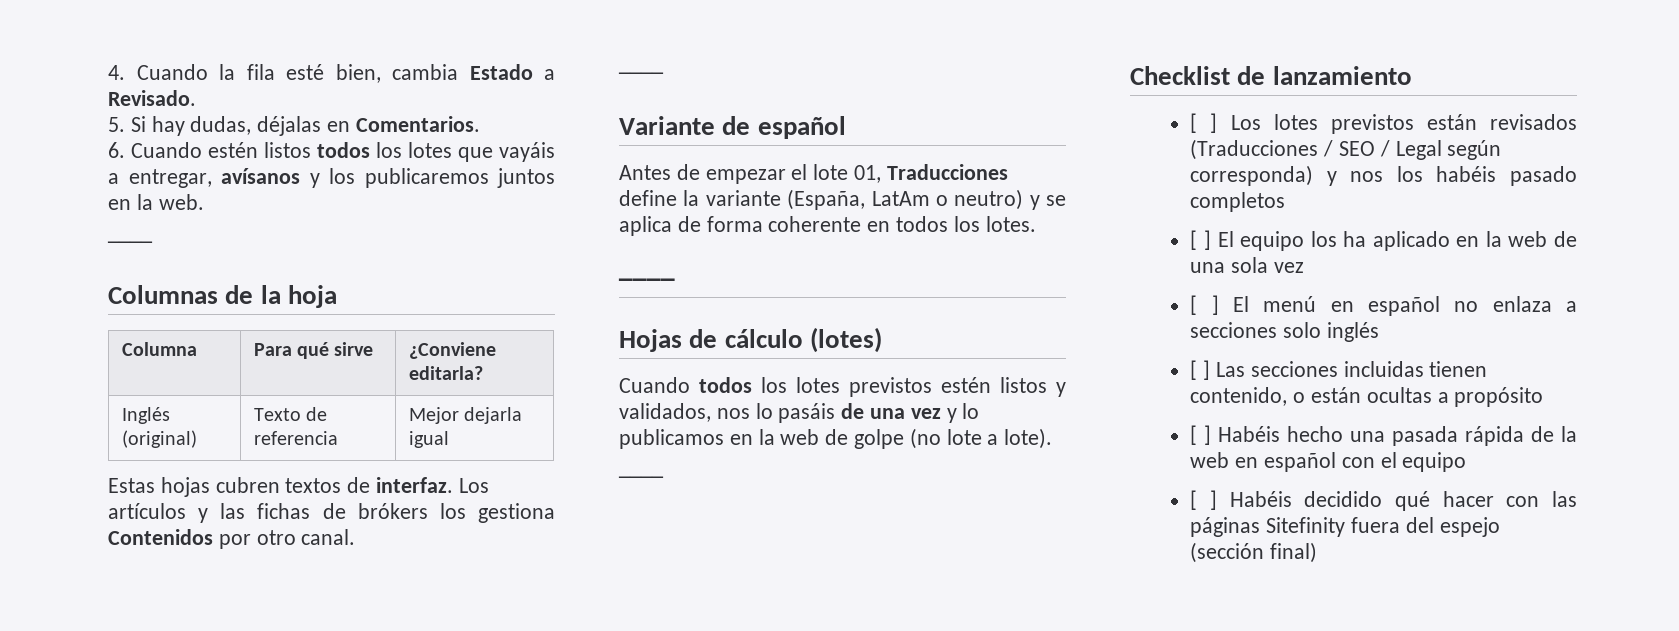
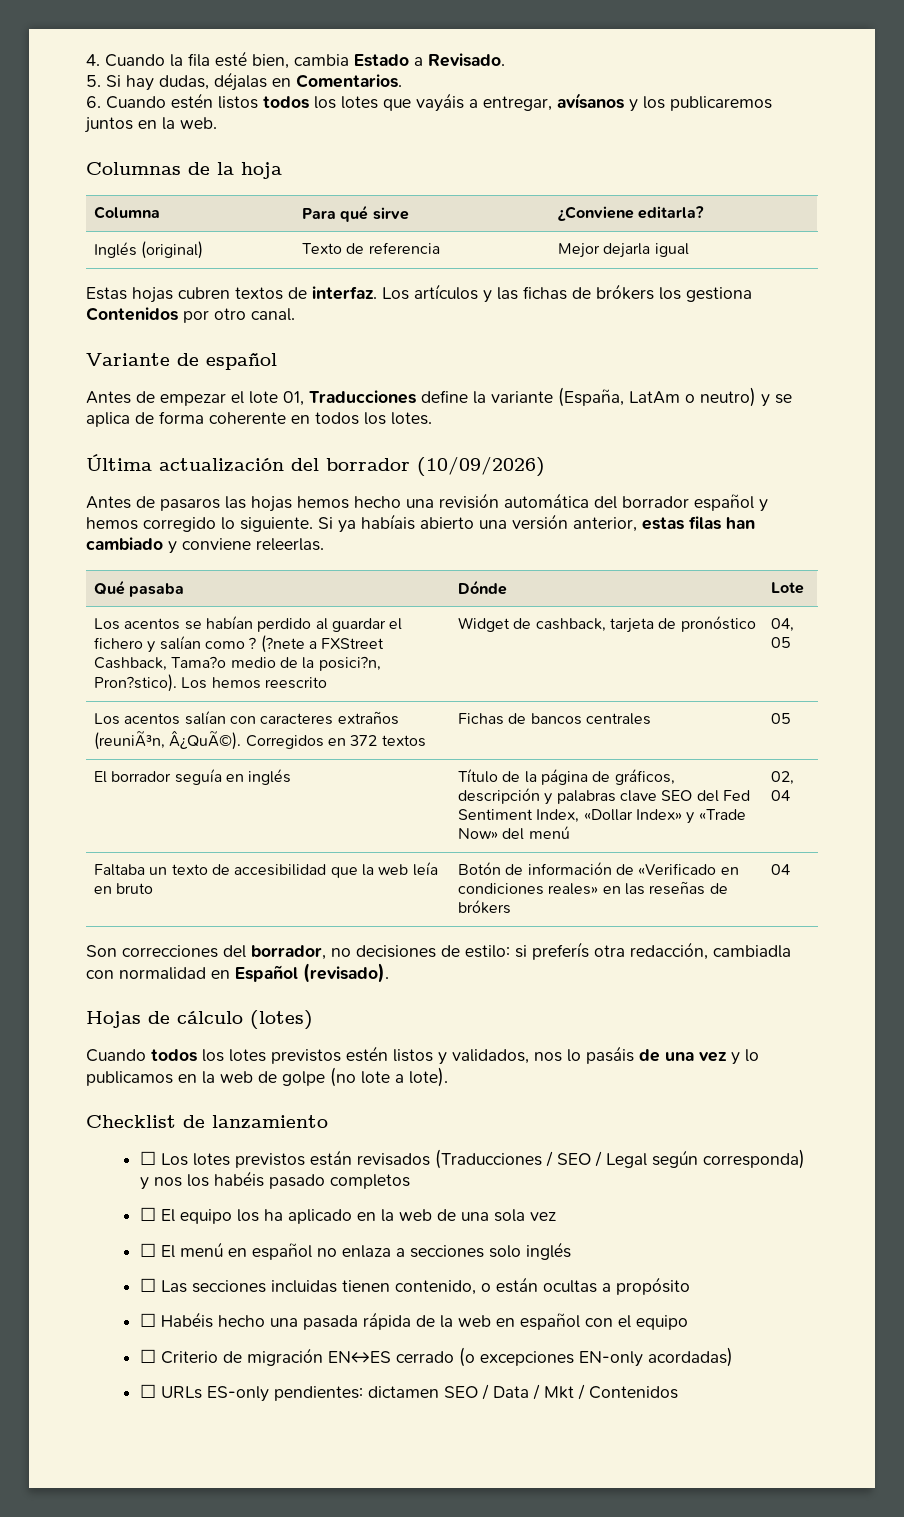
[107,241,153,249] // ──── -> (217, 123) none
[618,72,664,80] // ──── -> (295, 314) none
[618,278,675,287] ──── -> [86,454,545,477] [86,493,768,512] [86,514,755,533] [86,537,324,554] [94,580,185,597] [458,580,508,595] [771,582,805,594] [94,616,403,632] [94,635,385,653] [94,656,381,671] [94,674,327,692] [458,616,756,633] [771,618,795,632] [771,637,792,648] [94,711,399,725] [94,730,426,750] [458,713,651,725] [771,713,792,724] [94,769,292,785] [458,769,675,785] [458,788,750,805] [458,809,746,824] [458,826,570,840] [771,771,795,785] [771,790,791,801] [94,862,438,878] [94,883,154,894] [458,862,739,875] [458,881,728,895] [458,900,512,914] [771,864,791,875] [86,942,791,960] [86,963,389,983] Última actualización del borrador (10/09/2026) // Antes de pasaros las hojas hemos hecho una revisión automática del borrador español y hemos corregido lo siguiente. Si ya habíais abierto una versión anterior, estas filas han cambiado y conviene releerlas. // Qué pasaba | Dónde | Lote // Los acentos se habían perdido al guardar el fichero y salían como ? (?nete a FXStreet Cashback, Tama?o medio de la posici?n, Pron?stico). Los hemos reescrito | Widget de cashback, tarjeta de pronóstico | 04, 05 // Los acentos salían con caracteres extraños (reuniÃ³n, Â¿QuÃ©). Corregidos en 372 textos | Fichas de bancos centrales | 05 // El borrador seguía en inglés | Título de la página de gráficos, descripción y palabras clave SEO del Fed Sentiment Index, «Dollar Index» y «Trade Now» del menú | 02, 04 // Faltaba un texto de accesibilidad que la web leía en bruto | Botón de información de «Verificado en condiciones reales» en las reseñas de brókers | 04 // Son correcciones del borrador, no decisiones de estilo: si preferís otra redacción, cambiadla con normalidad en Español (revisado).
[618,476,664,484] // ──── -> (448, 1077) none
[1190,113,1218,133] [ ] -> [140,1151,157,1165] ☐
[1190,230,1211,250] [ ] -> [140,1207,157,1221] ☐
[1190,295,1219,315] [ ] -> [140,1243,157,1257] ☐
[1190,360,1211,380] [ ] -> [140,1278,157,1292] ☐
[1190,425,1212,445] [ ] -> [140,1313,157,1327] ☐
[1190,490,1577,511] [1190,517,1500,537] [1190,542,1318,563] [ ] Habéis decidido qué hacer con las páginas Sitefinity fuera del espejo (sección final) -> [140,1347,734,1367] [140,1384,679,1402] ☐ Criterio de migración EN↔ES cerrado (o excepciones EN-only acordadas) // ☐ URLs ES-only pendientes: dictamen SEO / Data / Mkt / Contenidos

